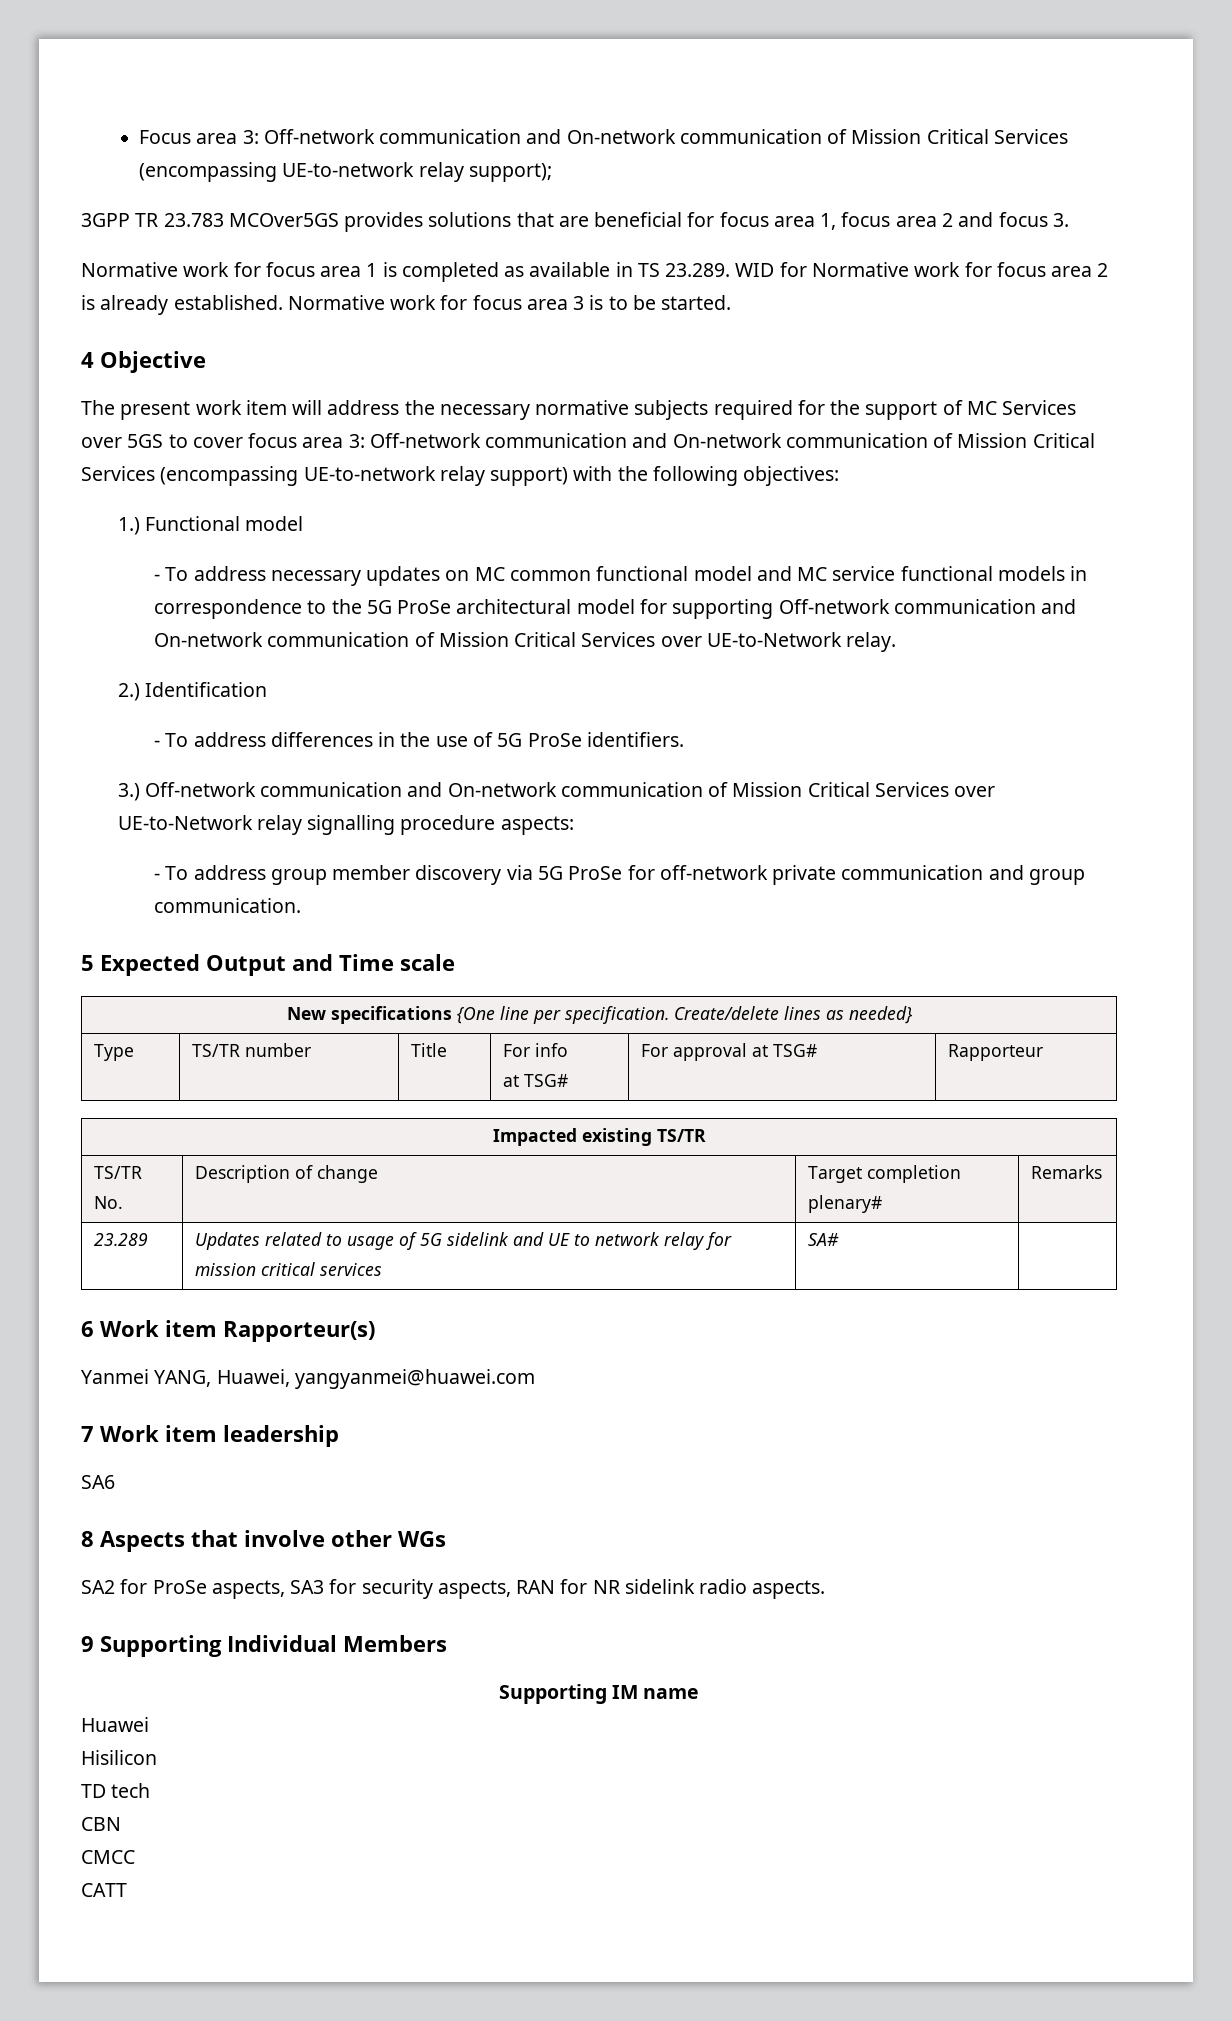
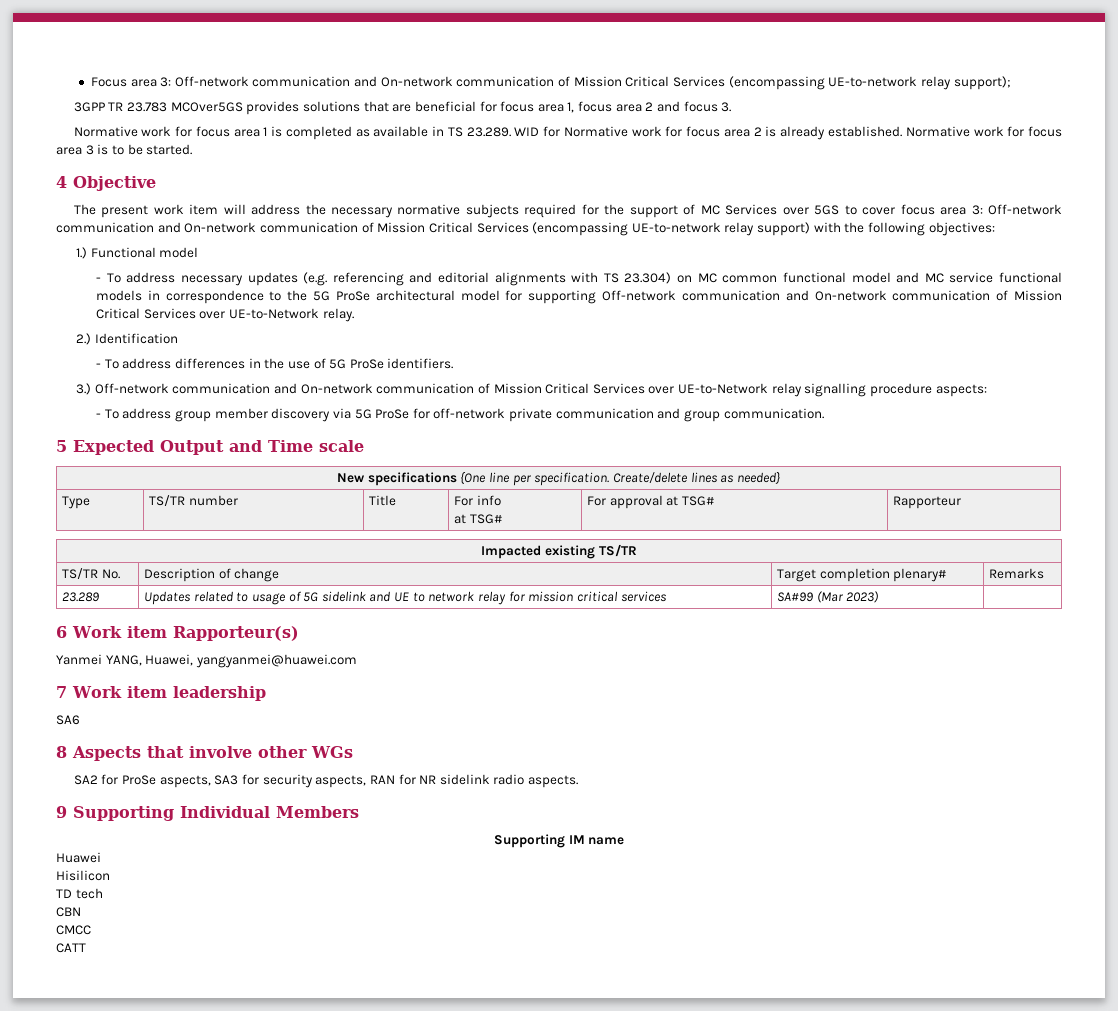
(441, 576) none -> [303,272,672,286] (e.g. referencing and editorial alignments with TS 23.304)
[807,1233,839,1246] SA# -> [776,591,880,603] SA#99 (Mar 2023)

